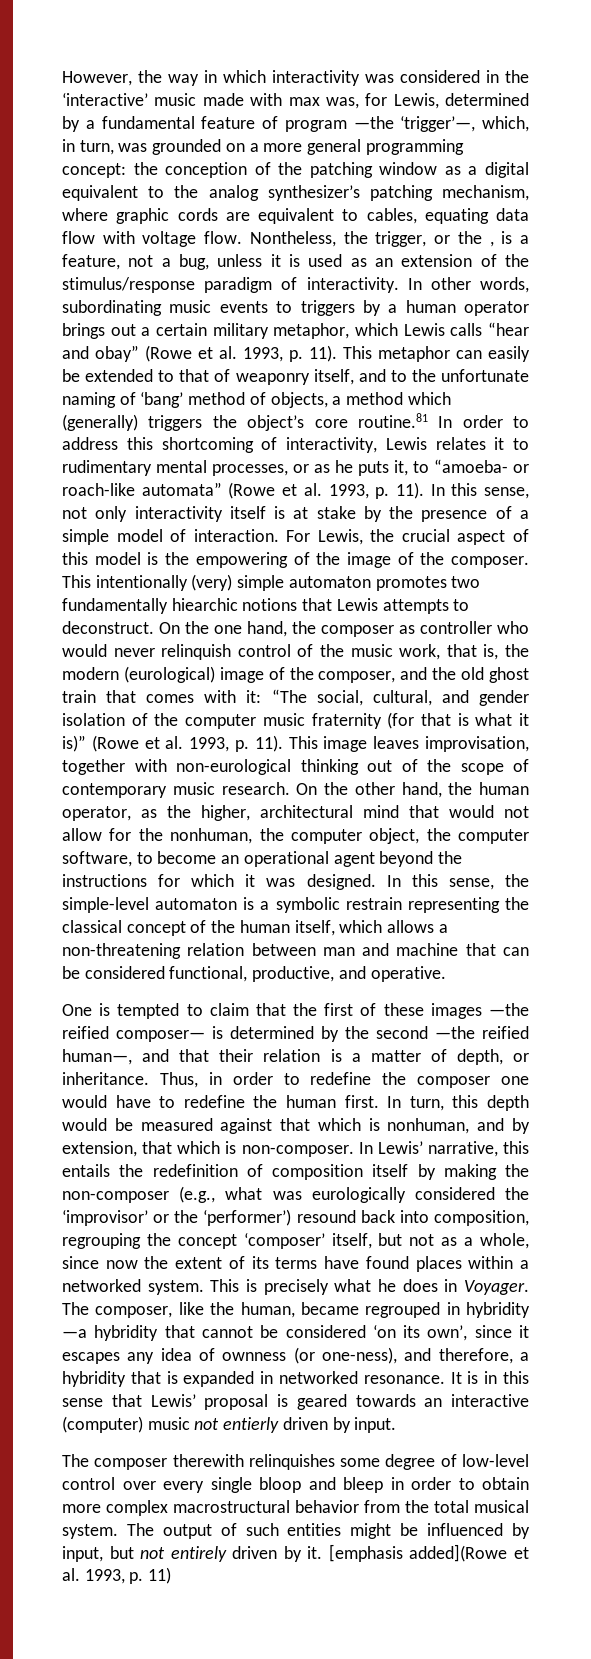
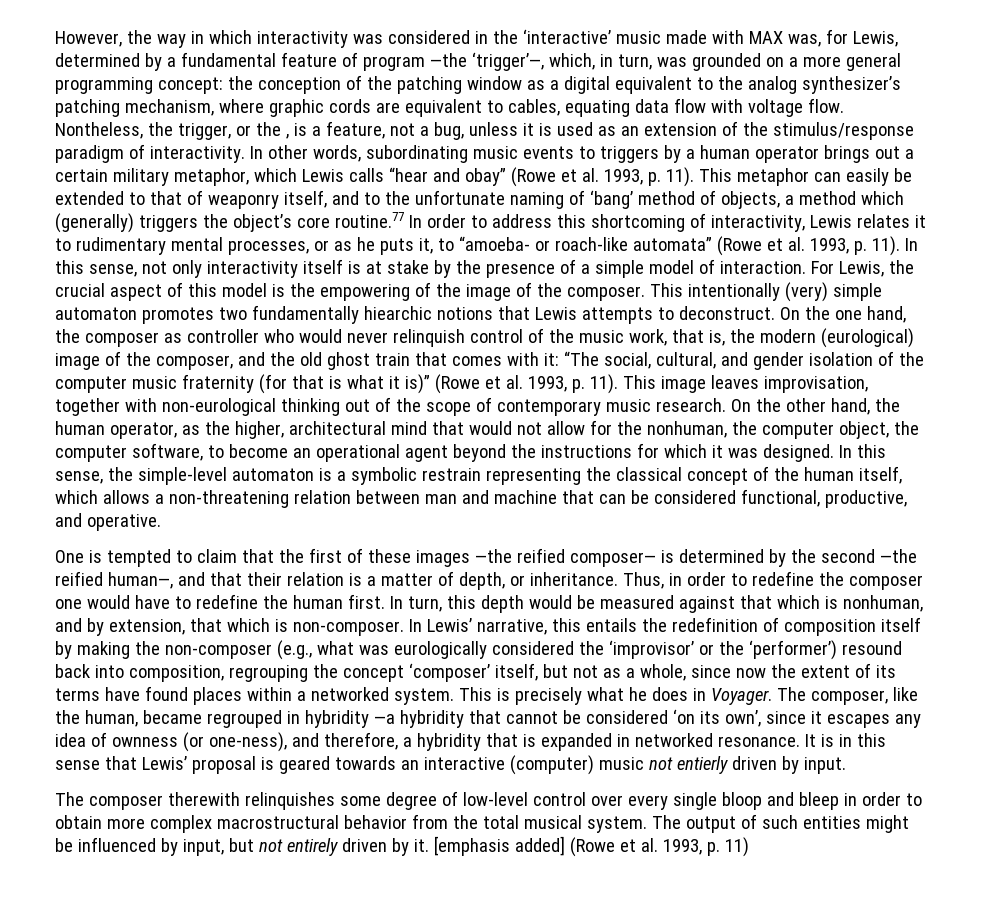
[288,97,320,106] max -> [748,31,783,44] MAX
[357,413,428,428] routine.81 -> [334,212,404,228] routine.77
[409,1544,508,1562] added](Rowe -> [514,836,615,857] added] (Rowe

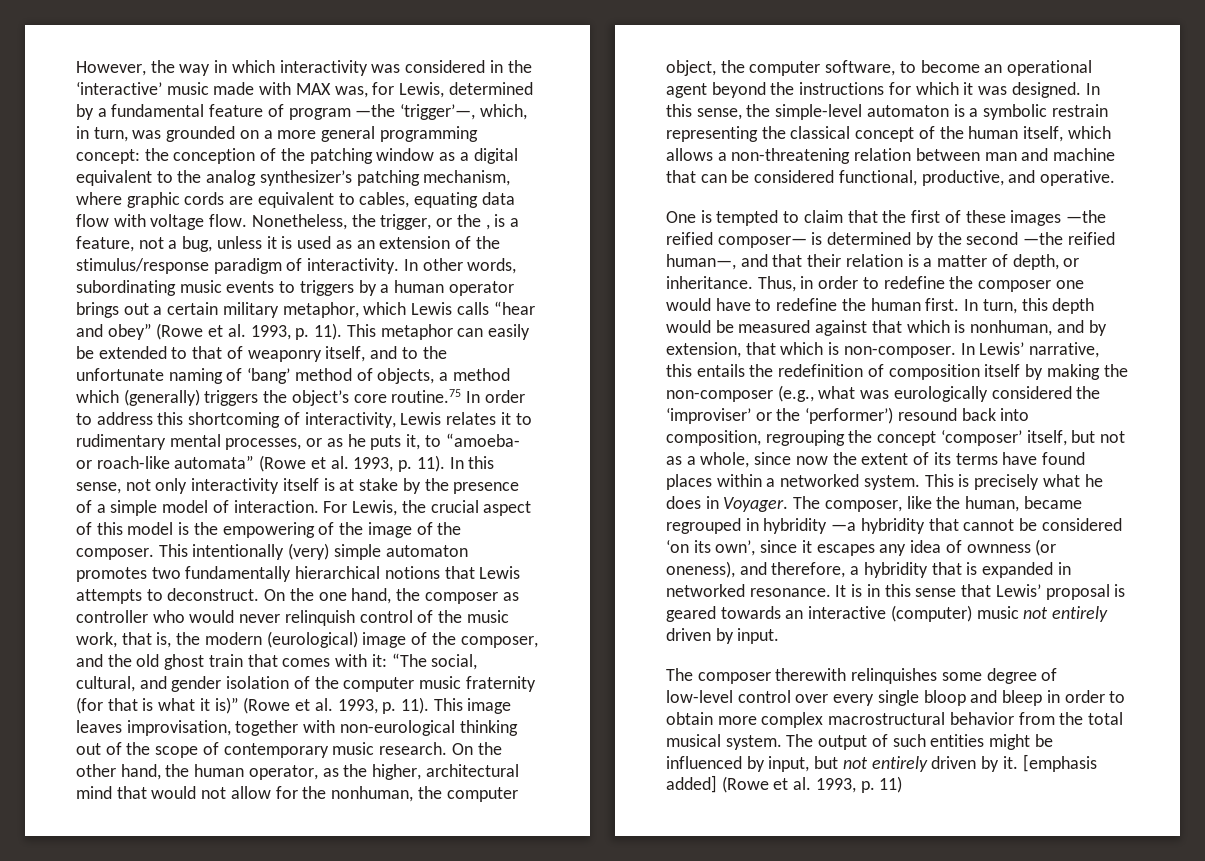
[55,122,143,139] Nontheless, -> [251,214,347,230] Nonetheless,
[464,168,506,186] obay” -> [107,323,152,340] obey”
[334,212,404,228] routine.77 -> [391,389,462,403] routine.75
[363,306,432,320] hiearchic -> [295,566,381,579] hierarchical
[608,640,694,659] ‘improvisor’ -> [666,408,751,424] ‘improviser’
[208,732,287,752] one-ness), -> [666,561,735,578] oneness),
[676,756,728,774] entierly -> [1052,606,1109,622] entirely

